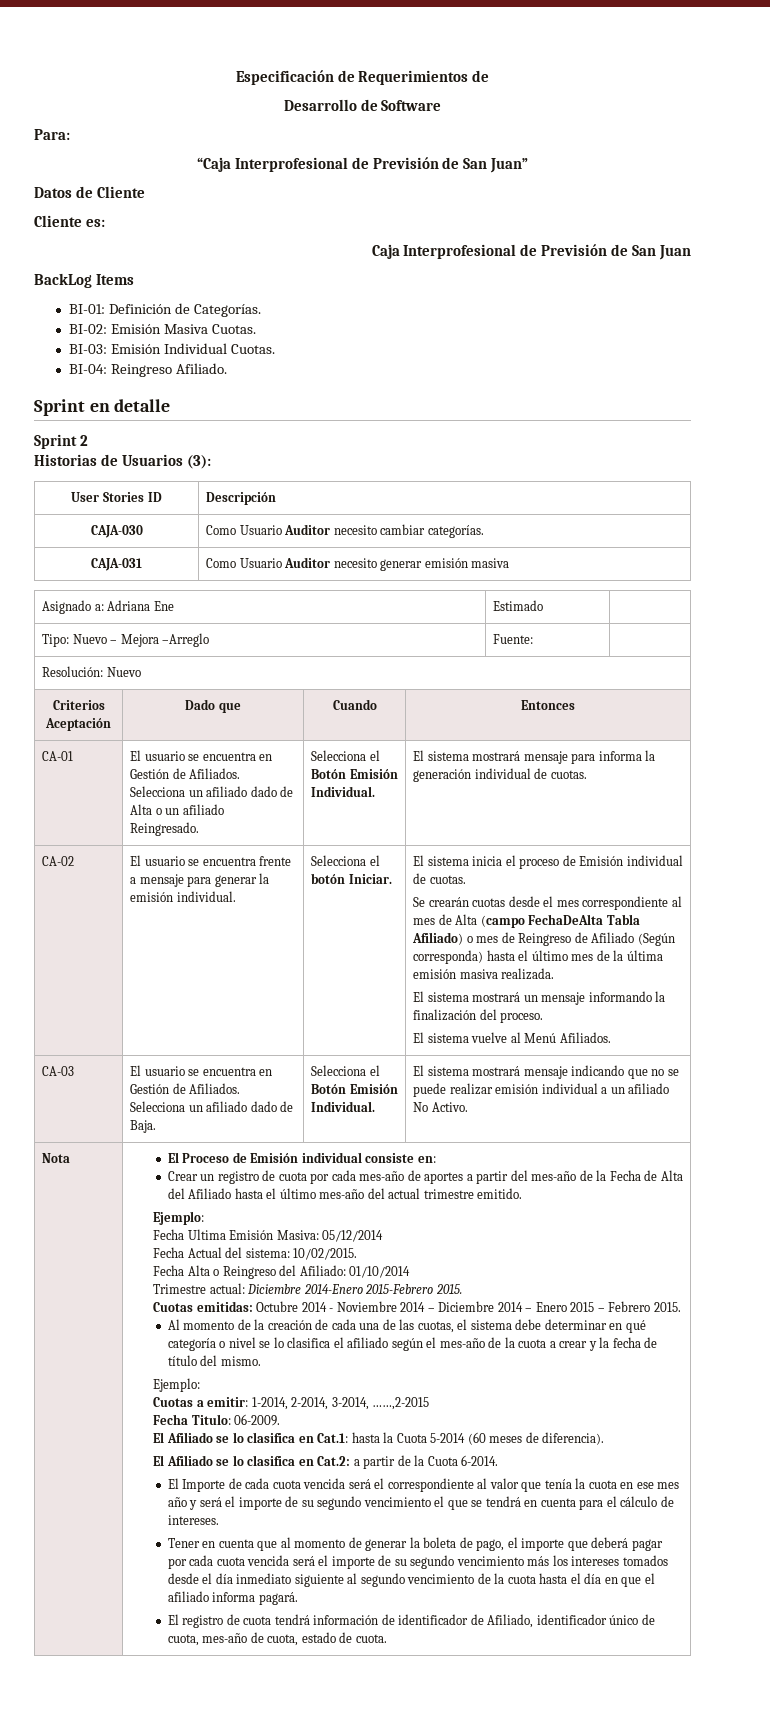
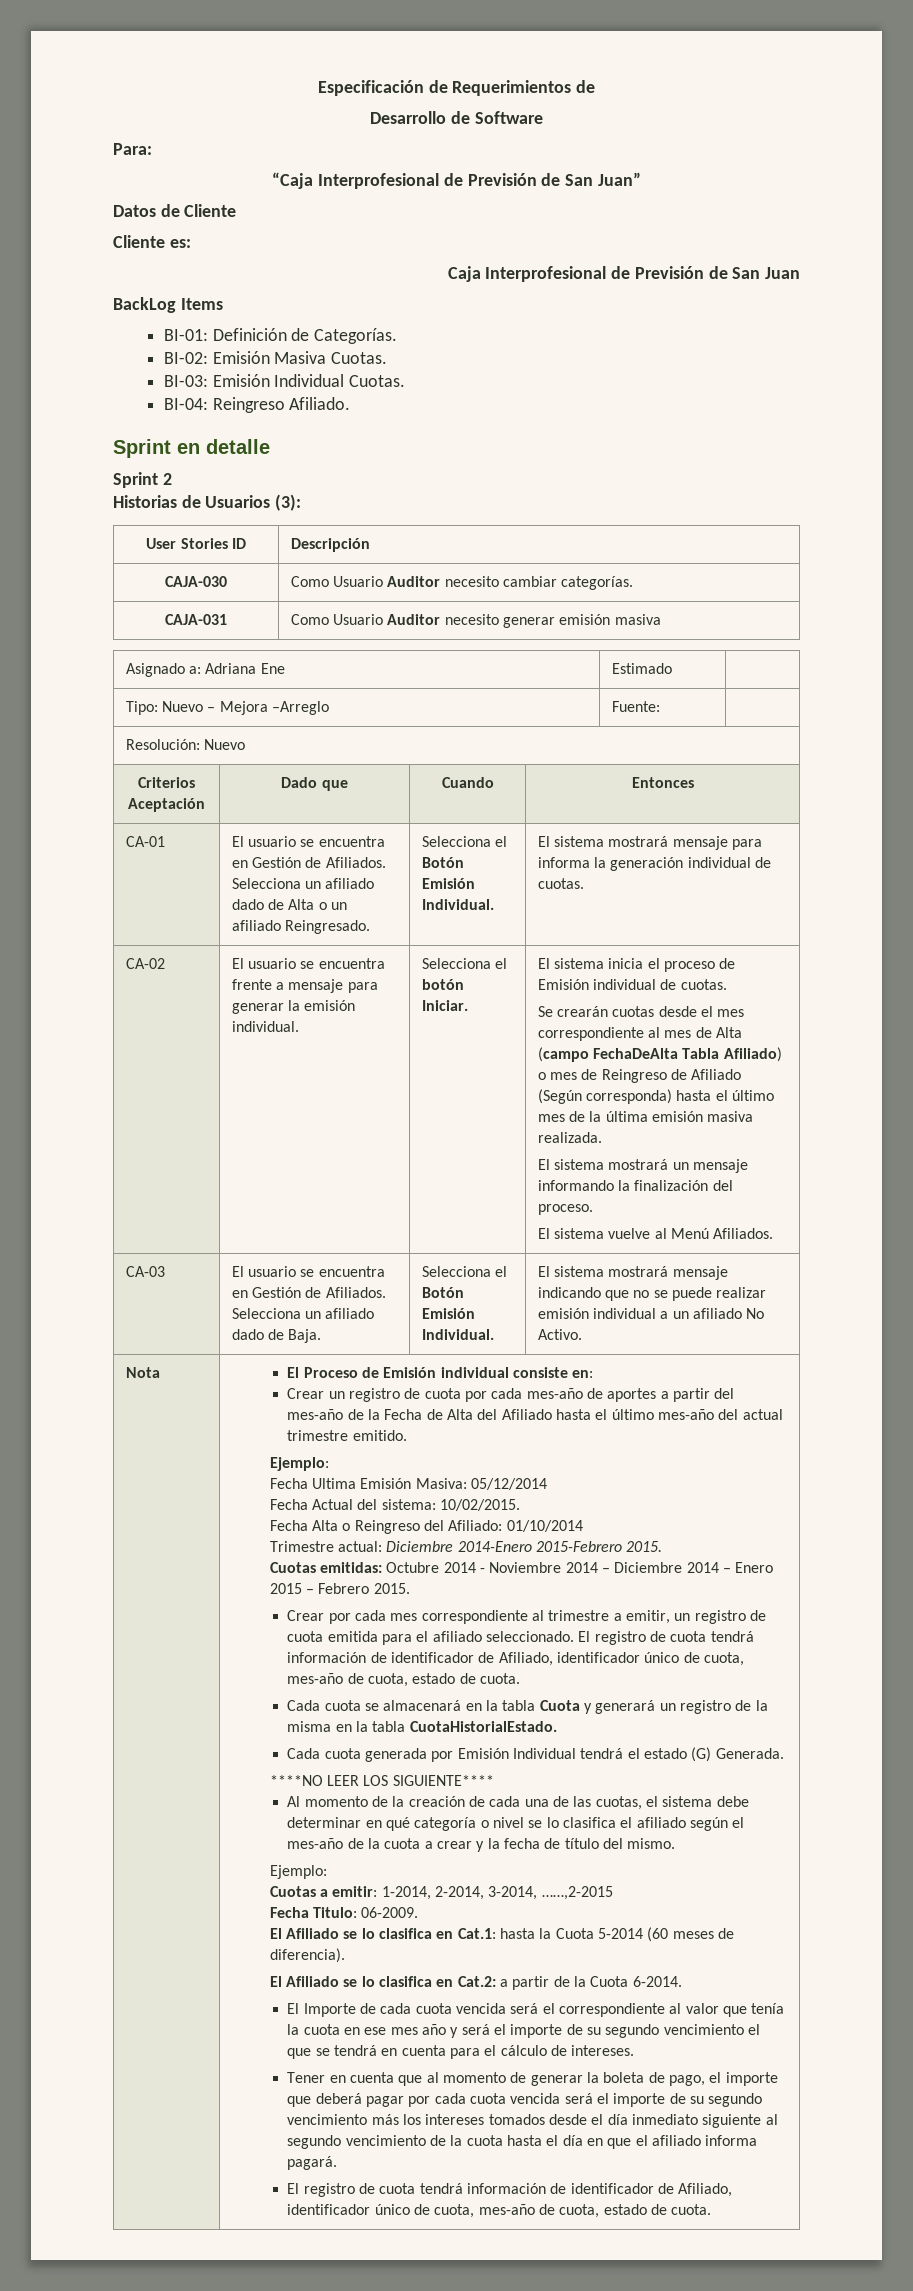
(681, 1307) none -> [287,1610,766,1624] [287,1631,754,1645] [287,1652,744,1666] [287,1673,520,1687] [287,1700,768,1714] [287,1721,557,1732] [287,1747,784,1762] [269,1775,494,1786] // Crear por cada mes correspondiente al trimestre a emitir, un registro de cuota emitida para el afiliado seleccionado. El registro de cuota tendrá información de identificador de Afiliado, identificador único de cuota, mes-año de cuota, estado de cuota. // Cada cuota se almacenará en la tabla Cuota y generará un registro de la misma en la tabla CuotaHistorialEstado. // Cada cuota generada por Emisión Individual tendrá el estado (G) Generada. // ****NO LEER LOS SIGUIENTE****

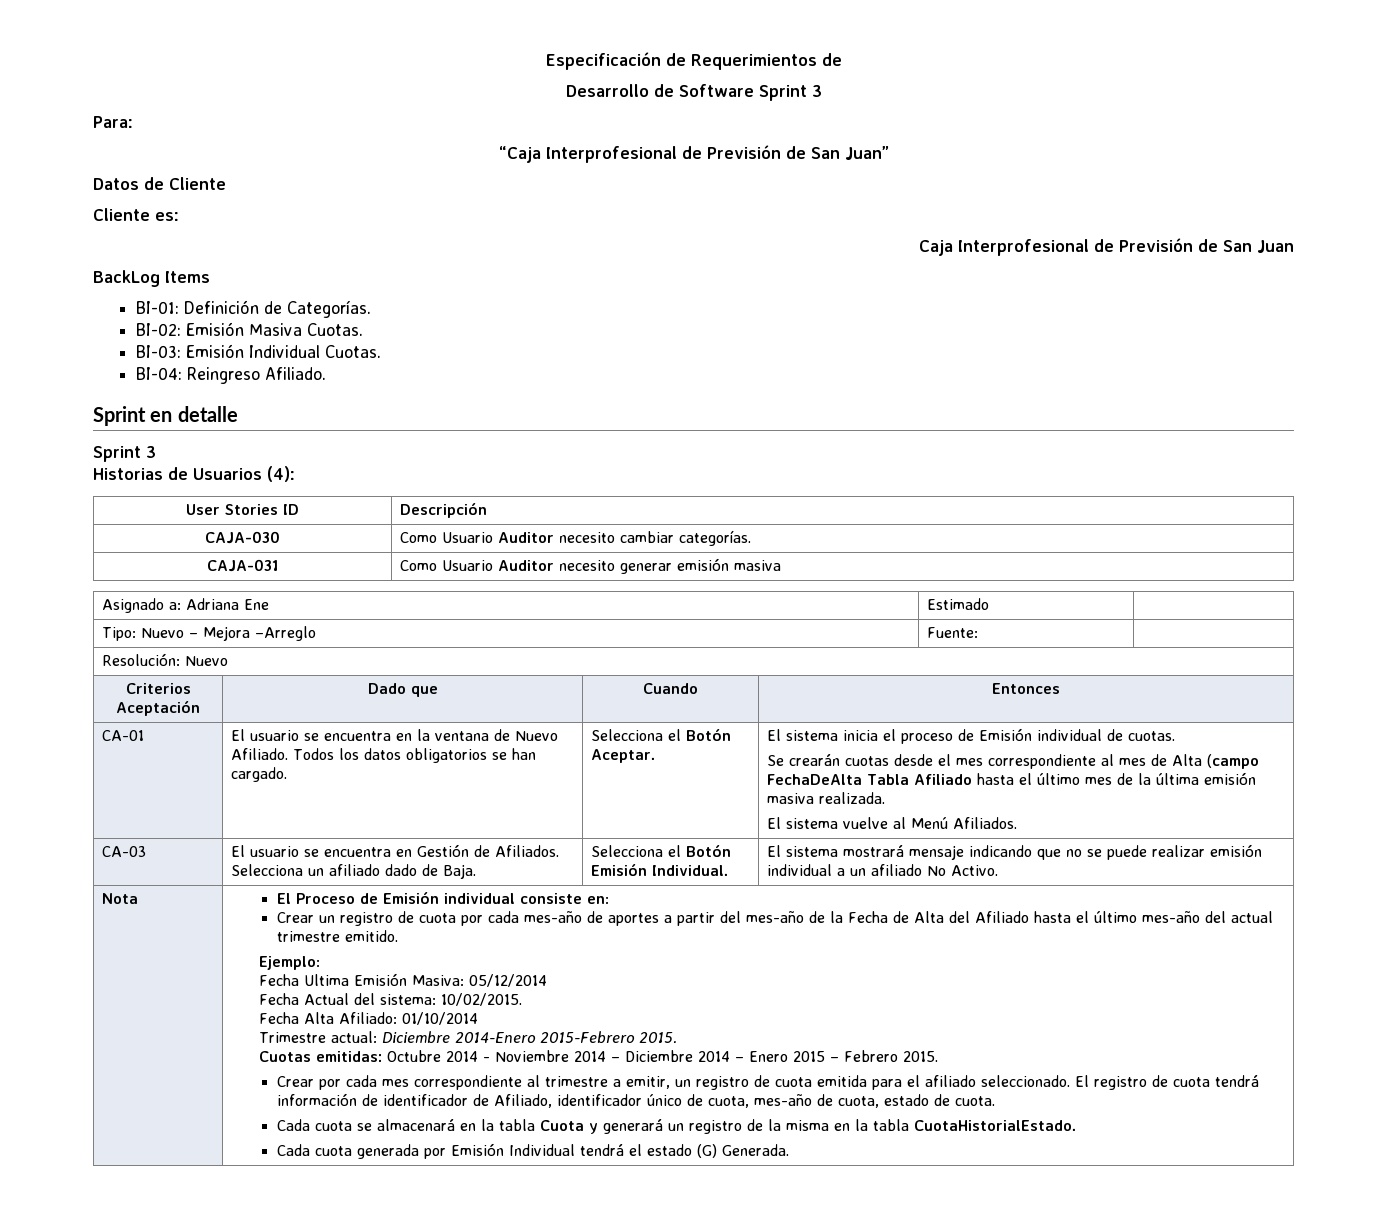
(543, 117) none -> [758,85,822,101] Sprint 3
[162,473,172,485] 2 -> [146,446,156,458] 3
[275,494,302,511] (3): -> [267,466,295,482] (4):
[252,857,386,868] [231,878,375,889] [231,899,348,910] [231,920,371,934] [421,836,508,847] [421,857,464,868] [421,878,475,889] [421,899,494,910] [537,836,763,850] [537,857,772,871] [537,878,584,889] [125,958,165,969] [231,958,385,969] [231,979,378,993] [231,1000,356,1014] [231,1021,299,1032] [421,958,508,969] [421,979,464,990] [421,1000,468,1011] Gestión de Afiliados. Selecciona un afiliado dado de Alta o un afiliado Reingresado. | Selecciona el Botón Emisión Individual. | El sistema mostrará mensaje para informa la generación individual de cuotas. // CA-02 | El usuario se encuentra frente a mensaje para generar la emisión individual. | Selecciona el botón Iniciar. -> [417,729,559,741] [231,748,537,763] [231,767,288,782] [591,729,732,741] [591,749,656,763] la ventana de Nuevo Afiliado. Todos los datos obligatorios se han cargado. | Selecciona el Botón Aceptar.
[723,1047,782,1062] [537,1069,742,1083] [537,1089,673,1104] Afiliado) o mes de Reingreso de Afiliado (Según corresponda) -> [914,774,973,785] Afiliado
[537,1159,749,1173] [537,1180,733,1191] [537,1204,593,1215] // El sistema mostrará un mensaje informando la finalización del proceso. -> (886, 798) none
[342,1520,445,1534] o Reingreso del -> (335, 1018) none
[269,1775,494,1786] [287,1796,749,1810] [287,1817,745,1831] [287,1838,676,1852] [269,1865,327,1879] [269,1886,613,1900] [269,1907,419,1918] [269,1927,734,1942] [269,1948,345,1963] [269,1976,682,1990] [287,2003,785,2017] [287,2024,760,2038] [287,2045,635,2059] [287,2072,778,2086] [287,2093,763,2107] [287,2114,778,2128] [287,2135,758,2149] [287,2156,338,2170] [287,2183,733,2197] [287,2204,712,2218] // ****NO LEER LOS SIGUIENTE**** // Al momento de la creación de cada una de las cuotas, el sistema debe determinar en qué categoría o nivel se lo clasifica el afiliado según el mes-año de la cuota a crear y la fecha de título del mismo. // Ejemplo: // Cuotas a emitir: 1-2014, 2-2014, 3-2014, ……,2-2015 // Fecha Titulo: 06-2009. // El Afiliado se lo clasifica en Cat.1: hasta la Cuota 5-2014 (60 meses de diferencia). // El Afiliado se lo clasifica en Cat.2: a partir de la Cuota 6-2014. // El Importe de cada cuota vencida será el correspondiente al valor que tenía la cuota en ese mes año y será el importe de su segundo vencimiento el que se tendrá en cuenta para el cálculo de intereses. // Tener en cuenta que al momento de generar la boleta de pago, el importe que deberá pagar por cada cuota vencida será el importe de su segundo vencimiento más los intereses tomados desde el día inmediato siguiente al segundo vencimiento de la cuota hasta el día en que el afiliado informa pagará. // El registro de cuota tendrá información de identificador de Afiliado, identificador único de cuota, mes-año de cuota, estado de cuota. -> (789, 1150) none

